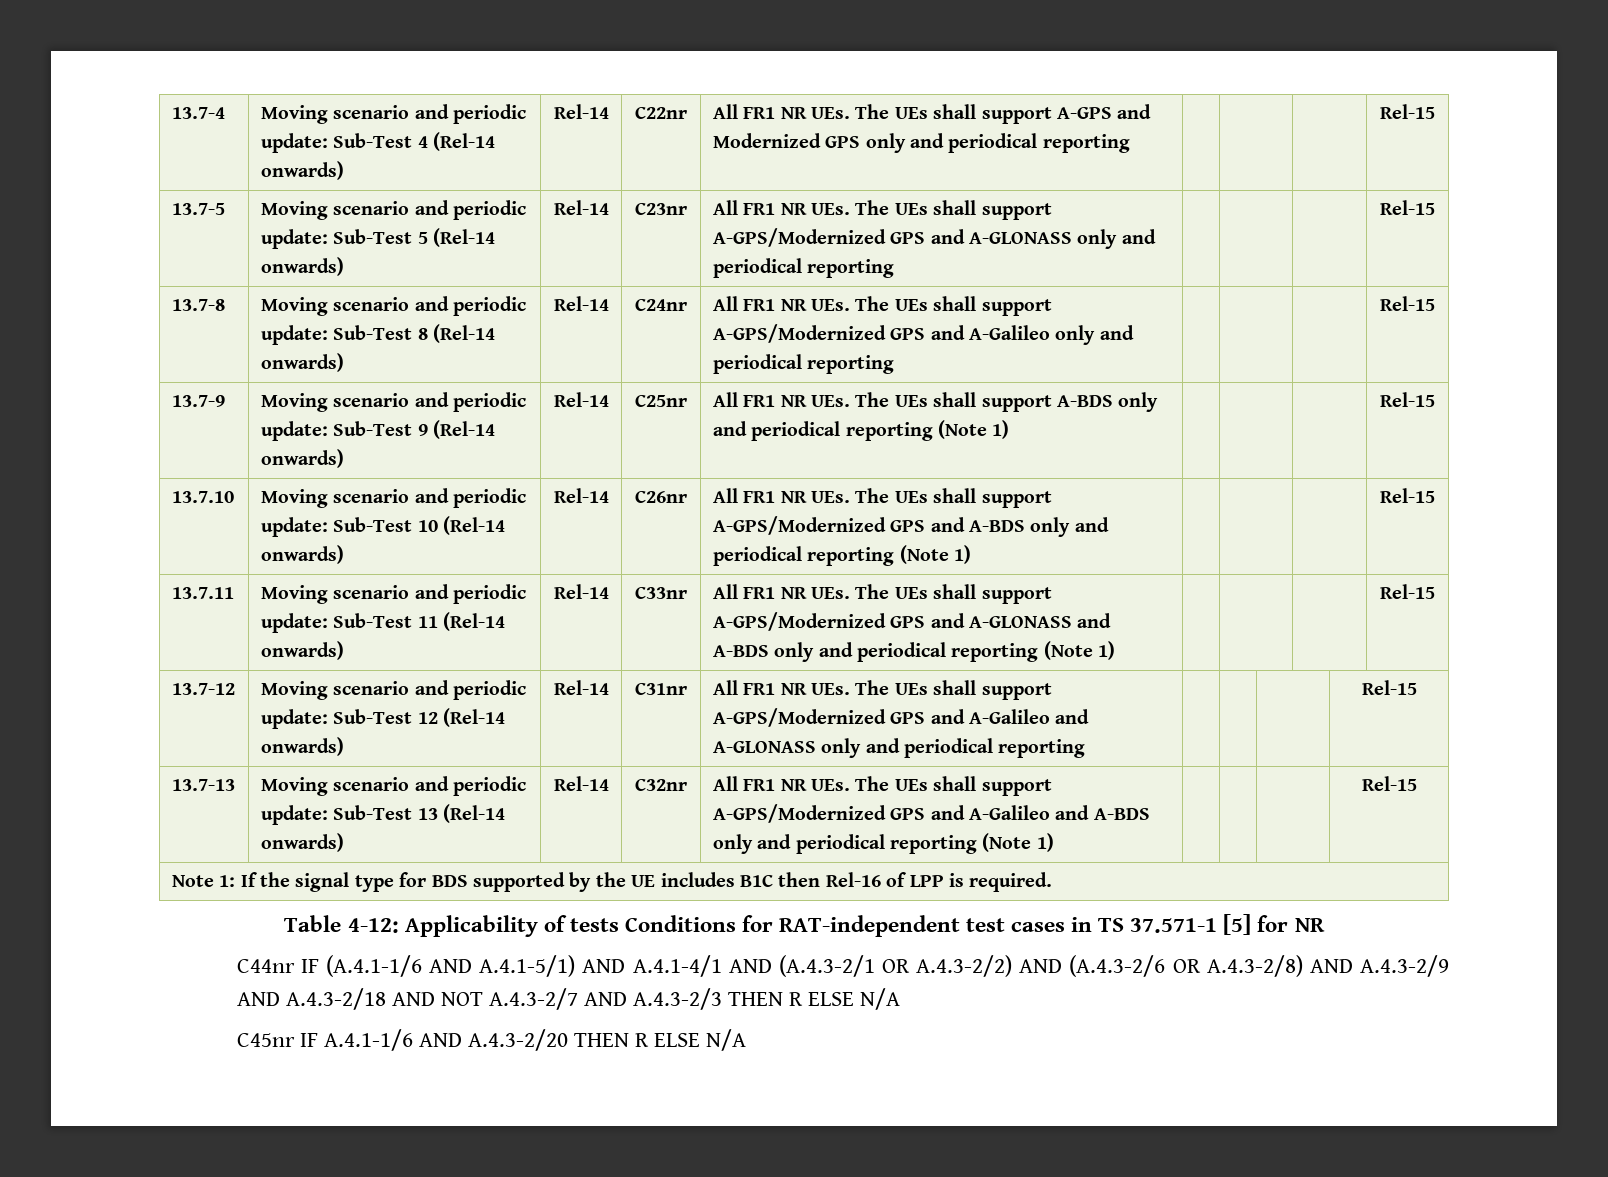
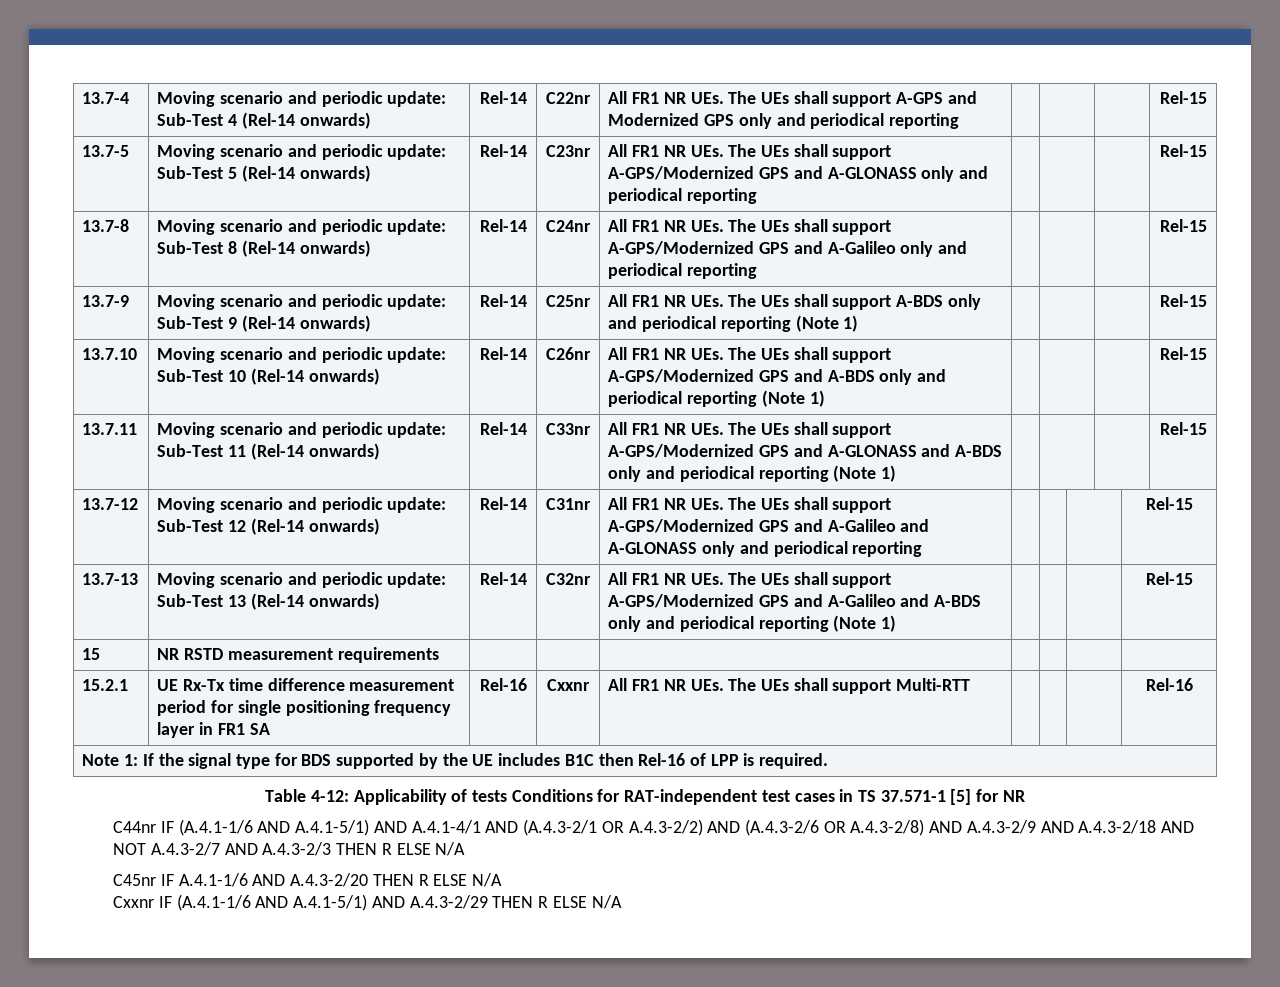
(1417, 783) none -> [82,648,101,660] [157,647,439,663] [82,679,129,691] [157,678,455,691] [157,700,452,716] [157,722,270,738] [479,678,527,691] [547,679,590,691] [608,678,971,694] [1145,678,1193,691] // 15 | NR RSTD measurement requirements | | | | | | | // 15.2.1 | UE Rx-Tx time difference measurement period for single positioning frequency layer in FR1 SA | Rel-16 | Cxxnr | All FR1 NR UEs. The UEs shall support Multi-RTT | | | | Rel-16
(747, 1040) none -> [113,894,622,911] // Cxxnr IF (A.4.1-1/6 AND A.4.1-5/1) AND A.4.3-2/29 THEN R ELSE N/A

